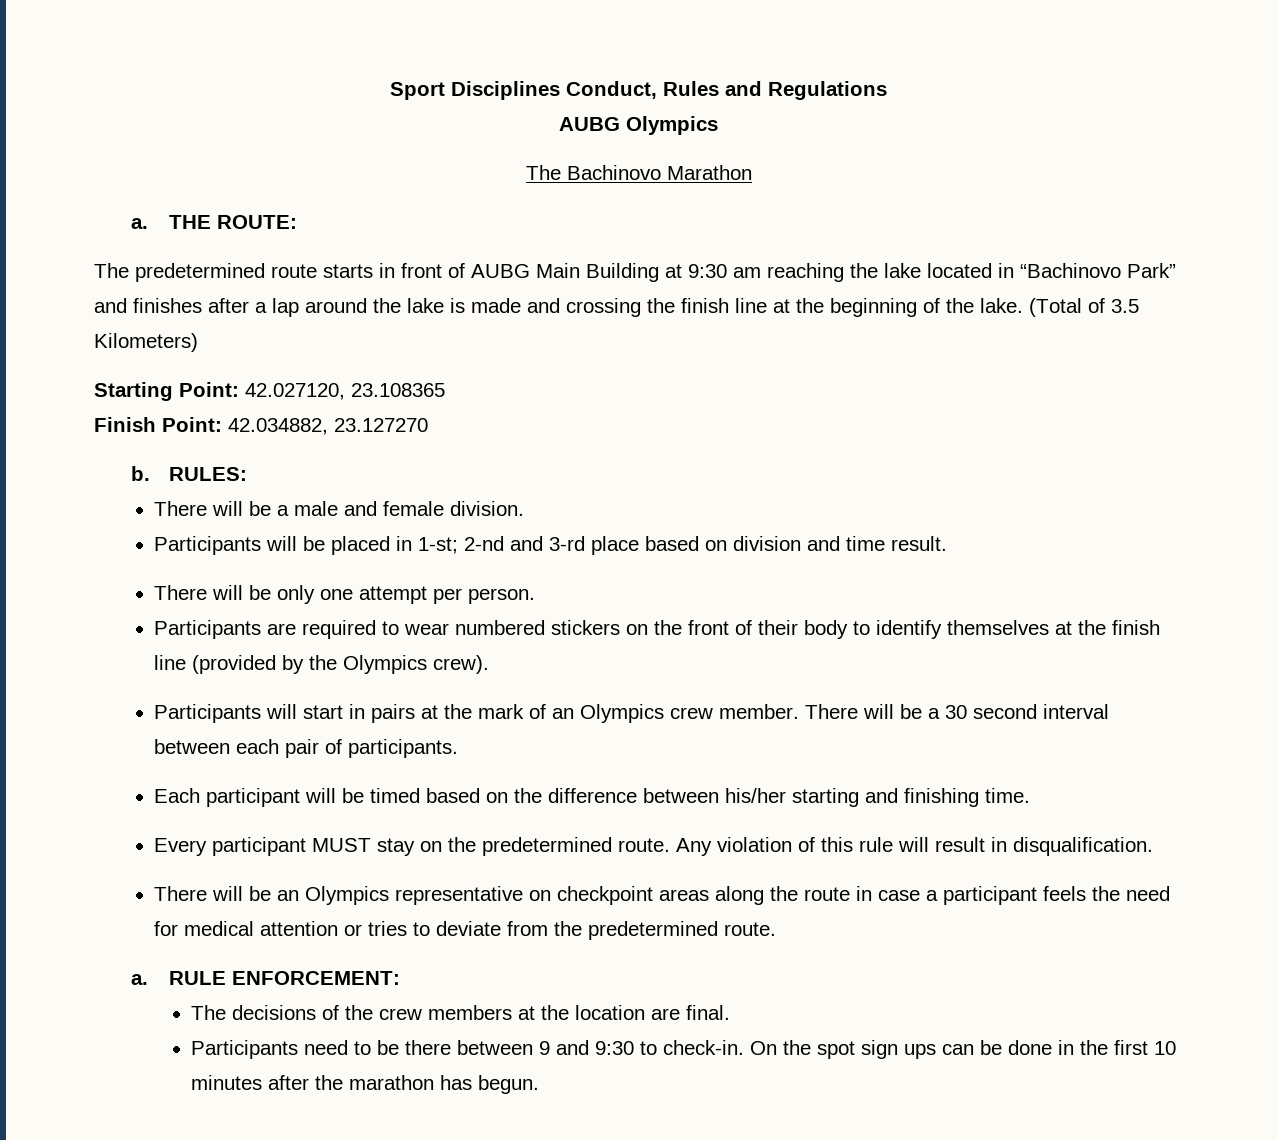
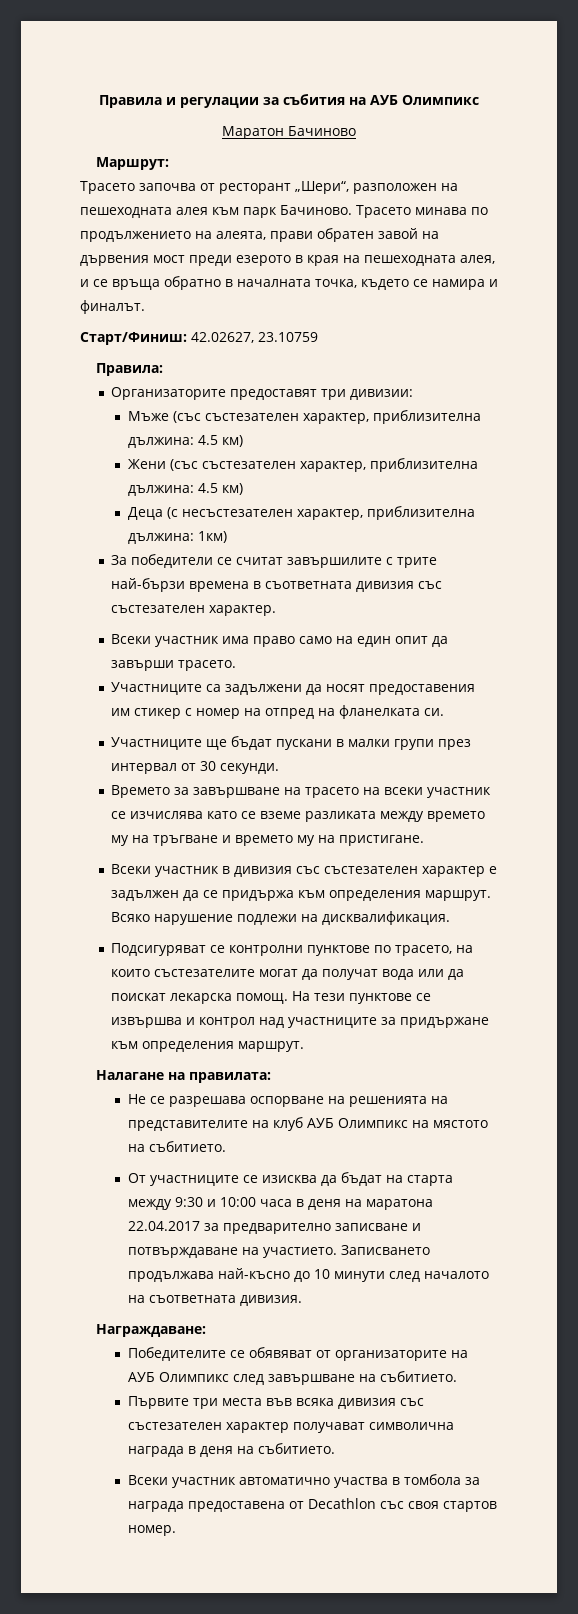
[390,81,887,100] [559,116,718,135] [525,165,752,180] [131,215,297,229] [94,263,1176,282] [94,298,1139,317] [94,333,198,352] [94,382,445,401] [94,417,428,435] [131,466,247,481] [154,501,525,516] [154,536,948,555] [154,585,536,604] [154,620,1161,639] [154,655,490,674] [154,704,1110,723] [154,739,459,758] [154,788,1031,807] [154,837,1154,856] [154,886,1171,905] [154,921,777,940] [131,971,400,985] [191,1005,731,1020] [191,1040,1177,1059] [191,1075,540,1094] Sport Disciplines Conduct, Rules and Regulations // AUBG Olympics // The Bachinovo Marathon // a. THE ROUTE: // The predetermined route starts in front of AUBG Main Building at 9:30 am reaching the lake located in “Bachinovo Park” and finishes after a lap around the lake is made and crossing the finish line at the beginning of the lake. (Total of 3.5 Kilometers) // Starting Point: 42.027120, 23.108365 // Finish Point: 42.034882, 23.127270 // b. RULES: // There will be a male and female division. // Participants will be placed in 1-st; 2-nd and 3-rd place based on division and time result. // There will be only one attempt per person. // Participants are required to wear numbered stickers on the front of their body to identify themselves at the finish line (provided by the Olympics crew). // Participants will start in pairs at the mark of an Olympics crew member. There will be a 30 second interval between each pair of participants. // Each participant will be timed based on the difference between his/her starting and finishing time. // Every participant MUST stay on the predetermined route. Any violation of this rule will result in disqualification. // There will be an Olympics representative on checkpoint areas along the route in case a participant feels the need for medical attention or tries to deviate from the predetermined route. // a. RULE ENFORCEMENT: // The decisions of the crew members at the location are final. // Participants need to be there between 9 and 9:30 to check-in. On the spot sign ups can be done in the first 10 minutes after the marathon has begun. -> [99,94,479,108] [222,126,356,139] [96,157,170,170] [80,181,458,194] [80,205,488,218] [80,228,439,242] [80,255,495,266] [80,276,498,290] [80,300,145,314] [80,332,318,345] [96,363,164,376] [111,387,414,400] [127,410,481,424] [127,435,243,448] [127,458,478,472] [127,483,243,496] [127,506,475,520] [127,531,227,544] [111,554,438,568] [111,578,443,592] [111,605,277,616] [111,634,449,647] [111,660,237,671] [111,682,476,695] [111,705,445,719] [111,736,472,750] [111,761,280,774] [111,785,492,798] [111,811,486,822] [111,835,425,846] [111,864,498,877] [111,890,492,901] [111,911,451,925] [111,943,474,956] [111,969,465,980] [111,991,432,1004] [111,1017,490,1028] [111,1041,305,1052] [96,1070,272,1083] [127,1094,448,1107] [127,1117,488,1131] [127,1141,226,1152] [127,1172,453,1186] [127,1197,433,1210] [127,1221,421,1234] [127,1245,430,1258] [127,1268,489,1282] [127,1295,302,1306] [96,1324,207,1337] [127,1347,468,1361] [127,1371,457,1385] [127,1396,424,1409] [127,1422,454,1433] [127,1443,335,1457] [127,1474,480,1488] [127,1498,497,1512] [127,1525,176,1536] Правила и регулации за събития на АУБ Олимпикс // Маратон Бачиново // Маршрут: // Трасето започва от ресторант „Шери“, разположен на пешеходната алея към парк Бачиново. Трасето минава по продължението на алеята, прави обратен завой на дървения мост преди езерото в края на пешеходната алея, и се връща обратно в началната точка, където се намира и финалът. // Старт/Финиш: 42.02627, 23.10759 // Правила: // Организаторите предоставят три дивизии: // Мъже (със състезателен характер, приблизителна дължина: 4.5 км) // Жени (със състезателен характер, приблизителна дължина: 4.5 км) // Деца (с несъстезателен характер, приблизителна дължина: 1км) // За победители се считат завършилите с трите най-бързи времена в съответната дивизия със състезателен характер. // Всеки участник има право само на един опит да завърши трасето. // Участниците са задължени да носят предоставения им стикер с номер на отпред на фланелката си. // Участниците ще бъдат пускани в малки групи през интервал от 30 секунди. // Времето за завършване на трасето на всеки участник се изчислява като се вземе разликата между времето му на тръгване и времето му на пристигане. // Всеки участник в дивизия със състезателен характер е задължен да се придържа към определения маршрут. Всяко нарушение подлежи на дисквалификация. // Подсигуряват се контролни пунктове по трасето, на които състезателите могат да получат вода или да поискат лекарска помощ. На тези пунктове се извършва и контрол над участниците за придържане към определения маршрут. // Налагане на правилата: // Не се разрешава оспорване на решенията на представителите на клуб АУБ Олимпикс на мястото на събитието. // От участниците се изисква да бъдат на старта между 9:30 и 10:00 часа в деня на маратона 22.04.2017 за предварително записване и потвърждаване на участието. Записването продължава най-късно до 10 минути след началото на съответната дивизия. // Награждаване: // Победителите се обявяват от организаторите на АУБ Олимпикс след завършване на събитието. // Първите три места във всяка дивизия със състезателен характер получават символична награда в деня на събитието. // Всеки участник автоматично участва в томбола за награда предоставена от Decathlon със своя стартов номер.

